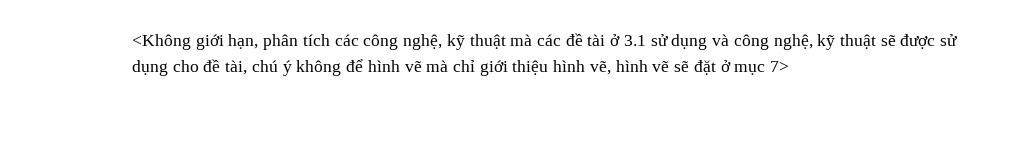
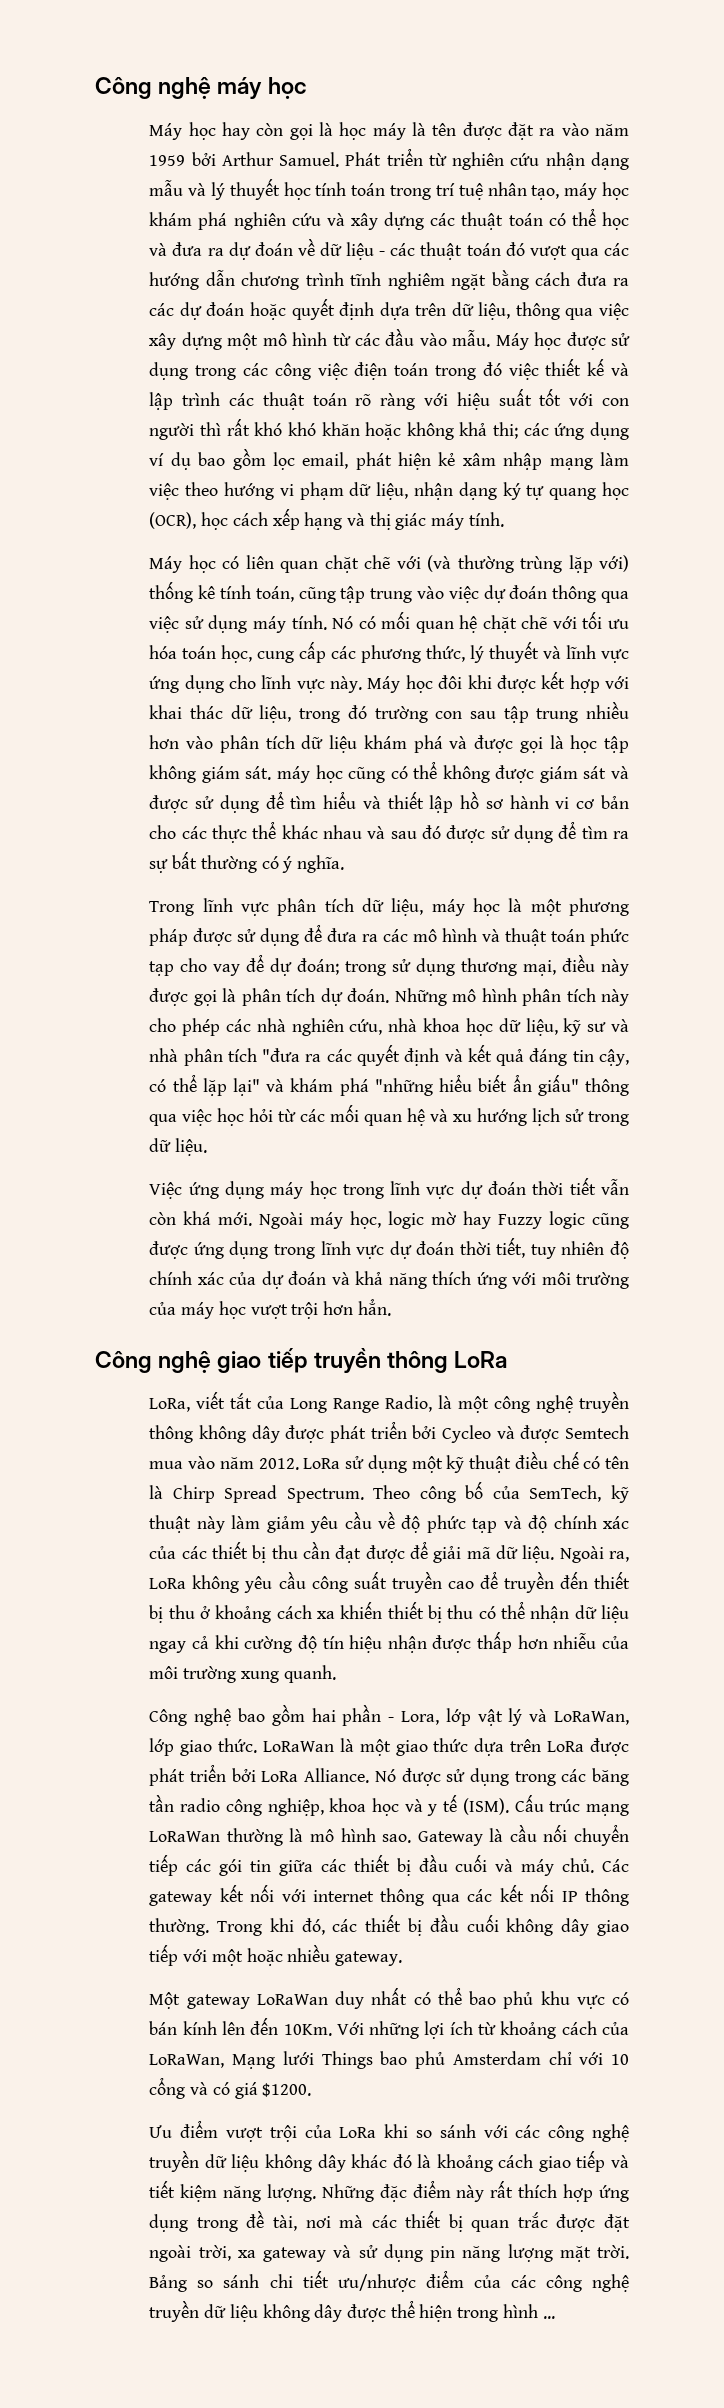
[132,33,958,50] [132,59,789,76] <Không giới hạn, phân tích các công nghệ, kỹ thuật mà các đề tài ở 3.1 sử dụng và công nghệ, kỹ thuật sẽ được sử dụng cho đề tài, chú ý không để hình vẽ mà chỉ giới thiệu hình vẽ, hình vẽ sẽ đặt ở mục 7> -> [95,77,307,99] [149,122,629,140] [149,148,629,170] [149,178,630,200] [149,208,629,230] [149,238,630,260] [149,269,630,290] [149,298,629,320] [149,328,630,350] [149,358,629,380] [149,388,629,410] [149,418,630,440] [149,448,629,470] [149,482,629,500] [149,508,504,530] [149,555,629,573] [149,581,629,603] [149,611,629,633] [149,641,629,663] [149,671,630,693] [149,701,630,723] [149,735,629,753] [149,761,629,783] [149,791,629,813] [149,821,629,843] [149,851,344,873] [149,898,630,916] [149,924,629,946] [149,954,629,976] [149,988,629,1006] [149,1018,630,1036] [149,1044,629,1066] [149,1074,629,1096] [149,1104,630,1126] [149,1138,208,1156] [149,1177,629,1199] [149,1211,630,1229] [149,1237,629,1259] [149,1271,629,1289] [149,1299,391,1319] [95,1348,508,1373] [149,1391,630,1413] [149,1421,630,1443] [149,1451,629,1473] [149,1481,629,1503] [149,1511,629,1533] [149,1541,629,1563] [149,1571,630,1593] [149,1601,629,1623] [149,1631,629,1653] [149,1665,336,1683] [149,1704,629,1726] [149,1738,629,1756] [149,1764,630,1786] [149,1794,629,1816] [149,1824,629,1846] [149,1854,630,1876] [149,1884,629,1906] [149,1914,629,1936] [149,1944,402,1966] [149,1987,629,2009] [149,2017,629,2039] [149,2051,630,2069] [149,2077,312,2099] [149,2120,629,2142] [149,2150,629,2172] [149,2180,629,2202] [149,2210,630,2232] [149,2244,629,2262] [149,2270,629,2292] [149,2300,555,2322] Công nghệ máy học // Máy học hay còn gọi là học máy là tên được đặt ra vào năm 1959 bởi Arthur Samuel. Phát triển từ nghiên cứu nhận dạng mẫu và lý thuyết học tính toán trong trí tuệ nhân tạo, máy học khám phá nghiên cứu và xây dựng các thuật toán có thể học và đưa ra dự đoán về dữ liệu - các thuật toán đó vượt qua các hướng dẫn chương trình tĩnh nghiêm ngặt bằng cách đưa ra các dự đoán hoặc quyết định dựa trên dữ liệu, thông qua việc xây dựng một mô hình từ các đầu vào mẫu. Máy học được sử dụng trong các công việc điện toán trong đó việc thiết kế và lập trình các thuật toán rõ ràng với hiệu suất tốt với con người thì rất khó khó khăn hoặc không khả thi; các ứng dụng ví dụ bao gồm lọc email, phát hiện kẻ xâm nhập mạng làm việc theo hướng vi phạm dữ liệu, nhận dạng ký tự quang học (OCR), học cách xếp hạng và thị giác máy tính. // Máy học có liên quan chặt chẽ với (và thường trùng lặp với) thống kê tính toán, cũng tập trung vào việc dự đoán thông qua việc sử dụng máy tính. Nó có mối quan hệ chặt chẽ với tối ưu hóa toán học, cung cấp các phương thức, lý thuyết và lĩnh vực ứng dụng cho lĩnh vực này. Máy học đôi khi được kết hợp với khai thác dữ liệu, trong đó trường con sau tập trung nhiều hơn vào phân tích dữ liệu khám phá và được gọi là học tập không giám sát. máy học cũng có thể không được giám sát và được sử dụng để tìm hiểu và thiết lập hồ sơ hành vi cơ bản cho các thực thể khác nhau và sau đó được sử dụng để tìm ra sự bất thường có ý nghĩa. // Trong lĩnh vực phân tích dữ liệu, máy học là một phương pháp được sử dụng để đưa ra các mô hình và thuật toán phức tạp cho vay để dự đoán; trong sử dụng thương mại, điều này được gọi là phân tích dự đoán. Những mô hình phân tích này cho phép các nhà nghiên cứu, nhà khoa học dữ liệu, kỹ sư và nhà phân tích "đưa ra các quyết định và kết quả đáng tin cậy, có thể lặp lại" và khám phá "những hiểu biết ẩn giấu" thông qua việc học hỏi từ các mối quan hệ và xu hướng lịch sử trong dữ liệu. // Việc ứng dụng máy học trong lĩnh vực dự đoán thời tiết vẫn còn khá mới. Ngoài máy học, logic mờ hay Fuzzy logic cũng được ứng dụng trong lĩnh vực dự đoán thời tiết, tuy nhiên độ chính xác của dự đoán và khả năng thích ứng với môi trường của máy học vượt trội hơn hẳn. // Công nghệ giao tiếp truyền thông LoRa // LoRa, viết tắt của Long Range Radio, là một công nghệ truyền thông không dây được phát triển bởi Cycleo và được Semtech mua vào năm 2012. LoRa sử dụng một kỹ thuật điều chế có tên là Chirp Spread Spectrum. Theo công bố của SemTech, kỹ thuật này làm giảm yêu cầu về độ phức tạp và độ chính xác của các thiết bị thu cần đạt được để giải mã dữ liệu. Ngoài ra, LoRa không yêu cầu công suất truyền cao để truyền đến thiết bị thu ở khoảng cách xa khiến thiết bị thu có thể nhận dữ liệu ngay cả khi cường độ tín hiệu nhận được thấp hơn nhiễu của môi trường xung quanh. // Công nghệ bao gồm hai phần - Lora, lớp vật lý và LoRaWan, lớp giao thức. LoRaWan là một giao thức dựa trên LoRa được phát triển bởi LoRa Alliance. Nó được sử dụng trong các băng tần radio công nghiệp, khoa học và y tế (ISM). Cấu trúc mạng LoRaWan thường là mô hình sao. Gateway là cầu nối chuyển tiếp các gói tin giữa các thiết bị đầu cuối và máy chủ. Các gateway kết nối với internet thông qua các kết nối IP thông thường. Trong khi đó, các thiết bị đầu cuối không dây giao tiếp với một hoặc nhiều gateway. // Một gateway LoRaWan duy nhất có thể bao phủ khu vực có bán kính lên đến 10Km. Với những lợi ích từ khoảng cách của LoRaWan, Mạng lưới Things bao phủ Amsterdam chỉ với 10 cổng và có giá $1200. // Ưu điểm vượt trội của LoRa khi so sánh với các công nghệ truyền dữ liệu không dây khác đó là khoảng cách giao tiếp và tiết kiệm năng lượng. Những đặc điểm này rất thích hợp ứng dụng trong đề tài, nơi mà các thiết bị quan trắc được đặt ngoài trời, xa gateway và sử dụng pin năng lượng mặt trời. Bảng so sánh chi tiết ưu/nhược điểm của các công nghệ truyền dữ liệu không dây được thể hiện trong hình ...

